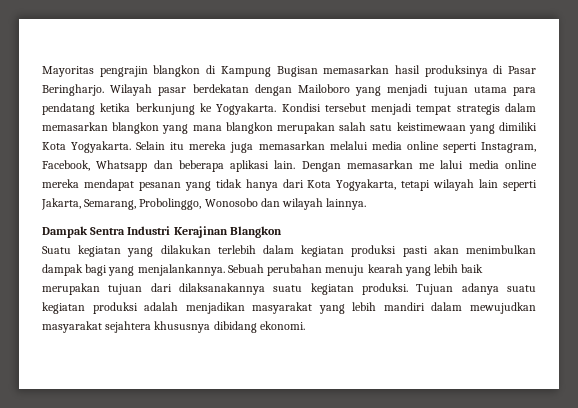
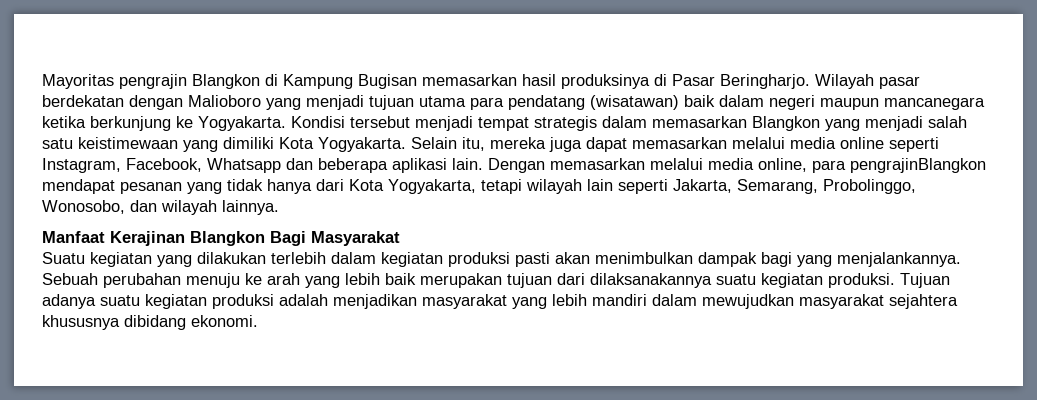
[153,65,201,77] blangkon -> [192,74,260,89] Blangkon
[298,84,350,93] Mailoboro -> [188,95,261,107] Malioboro
(95, 109) none -> [590,95,985,110] (wisatawan) baik dalam negeri maupun mancanegara
[112,122,335,134] blangkon yang mana blangkon merupakan -> [752,116,923,131] Blangkon yang menjadi
[170,142,185,150] itu -> [462,137,485,151] itu,
(254, 147) none -> [586,137,627,152] dapat
[419,160,537,169] [42,179,79,188] me lalui media online mereka -> [650,158,986,173] melalui media online, para pengrajinBlangkon
[204,198,258,207] Wonosobo -> [42,200,125,214] Wonosobo,
[42,226,171,238] Dampak Sentra Industri -> [42,231,105,243] Manfaat
(282, 232) none -> [270,231,400,246] Bagi Masyarakat
[367,264,403,273] kearah -> [245,273,300,285] ke arah

